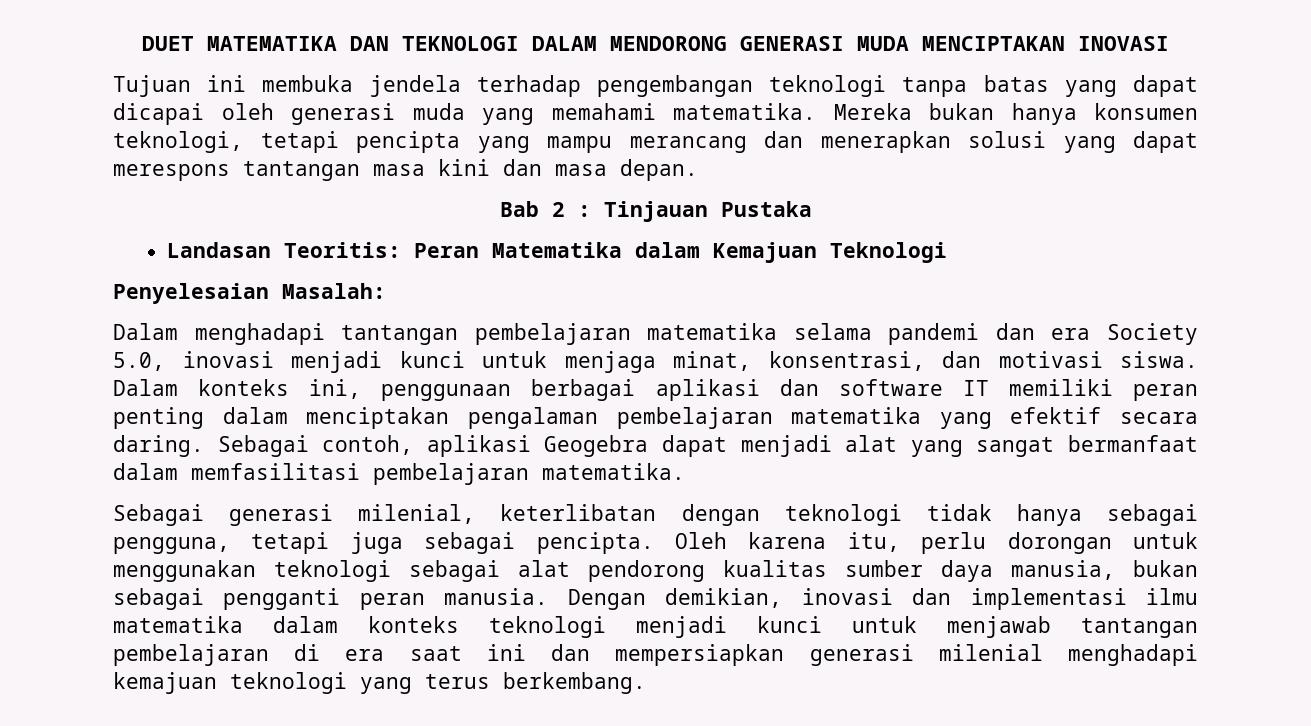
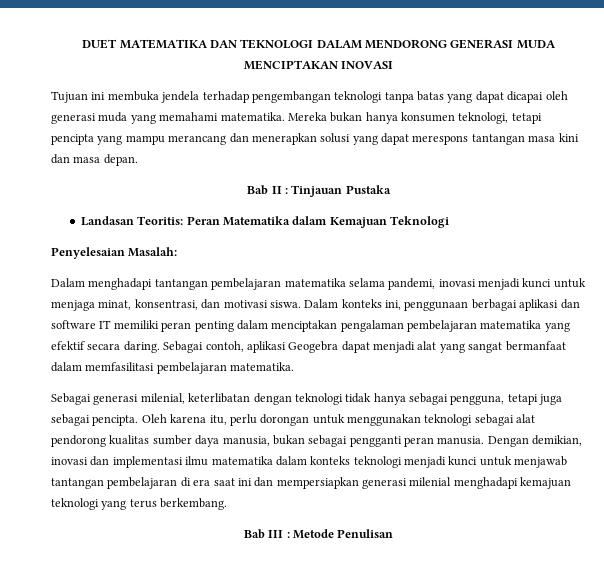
[551,202,565,217] 2 -> [271,186,282,194] II
[888,323,1198,345] [113,352,165,371] pandemi dan era Society 5.0, -> [388,278,436,290] pandemi,
(646, 683) none -> [243,529,394,539] // Bab III : Metode Penulisan

